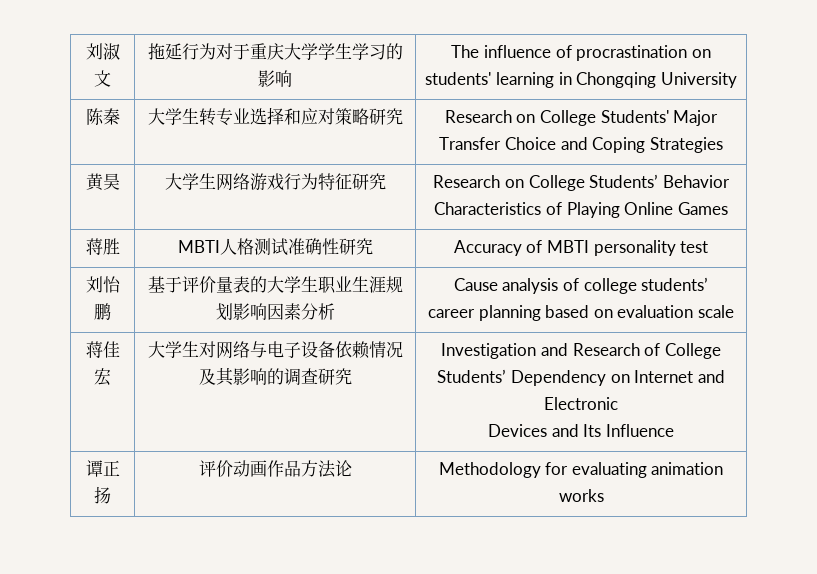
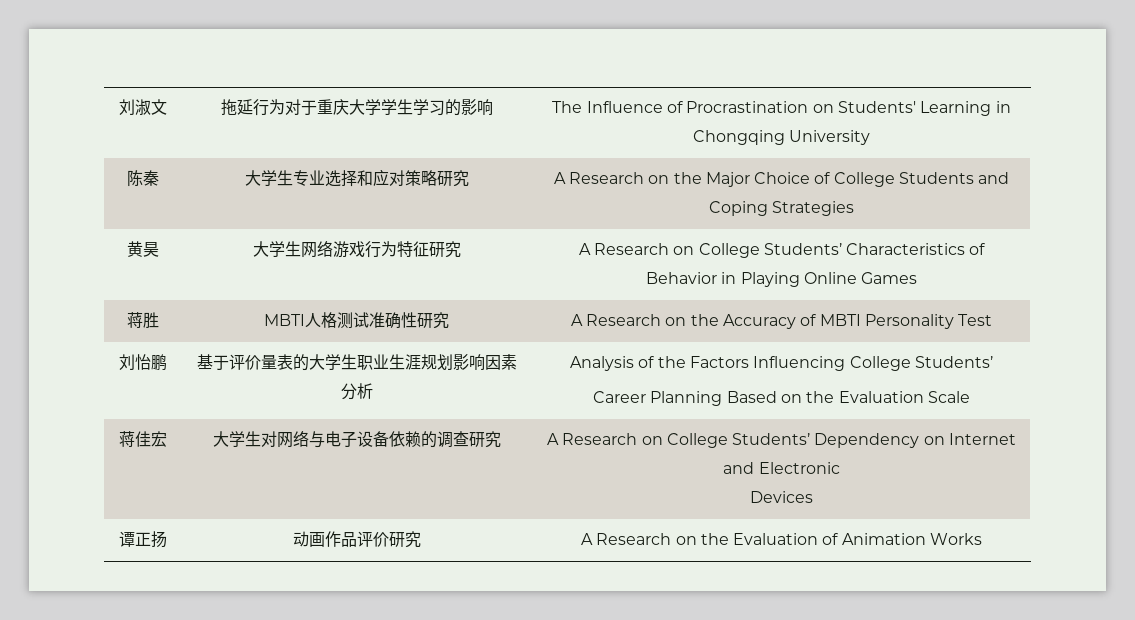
[483,45,711,61] [425,72,554,88] influence of procrastination on students' learning -> [586,101,992,116] Influence of Procrastination on Students' Learning
[198,108,216,126] 转 -> (293, 178) none
[444,110,719,126] [439,137,556,150] Research on College Students' Major Transfer Choice -> [553,172,975,187] A Research on the Major Choice of College Students
[433,174,730,191] Research on College Students’ Behavior -> [578,243,842,258] A Research on College Students’
(562, 208) none -> [645,272,737,284] Behavior in
(373, 246) none -> [570,314,719,326] A Research on the
[593,240,709,256] personality test -> [864,314,993,329] Personality Test
[453,277,709,294] [428,305,734,321] Cause analysis of college students’ // career planning based on evaluation scale -> [570,356,993,371] [593,391,970,406] Analysis of the Factors Influencing College Students’ // Career Planning Based on the Evaluation Scale
[368,341,403,358] [198,367,267,386] 情况及其影响 -> (421, 439) none
[441,343,661,359] Investigation and Research of -> [546,433,663,445] A Research on
[551,424,674,437] and Its Influence -> (813, 497) none
[198,460,233,477] 评价 -> (167, 539) none
[300,460,352,478] [438,462,724,478] [558,489,604,502] 方法论 | Methodology for evaluating animation works -> [356,531,421,548] [580,533,983,545] 评价研究 | A Research on the Evaluation of Animation Works

